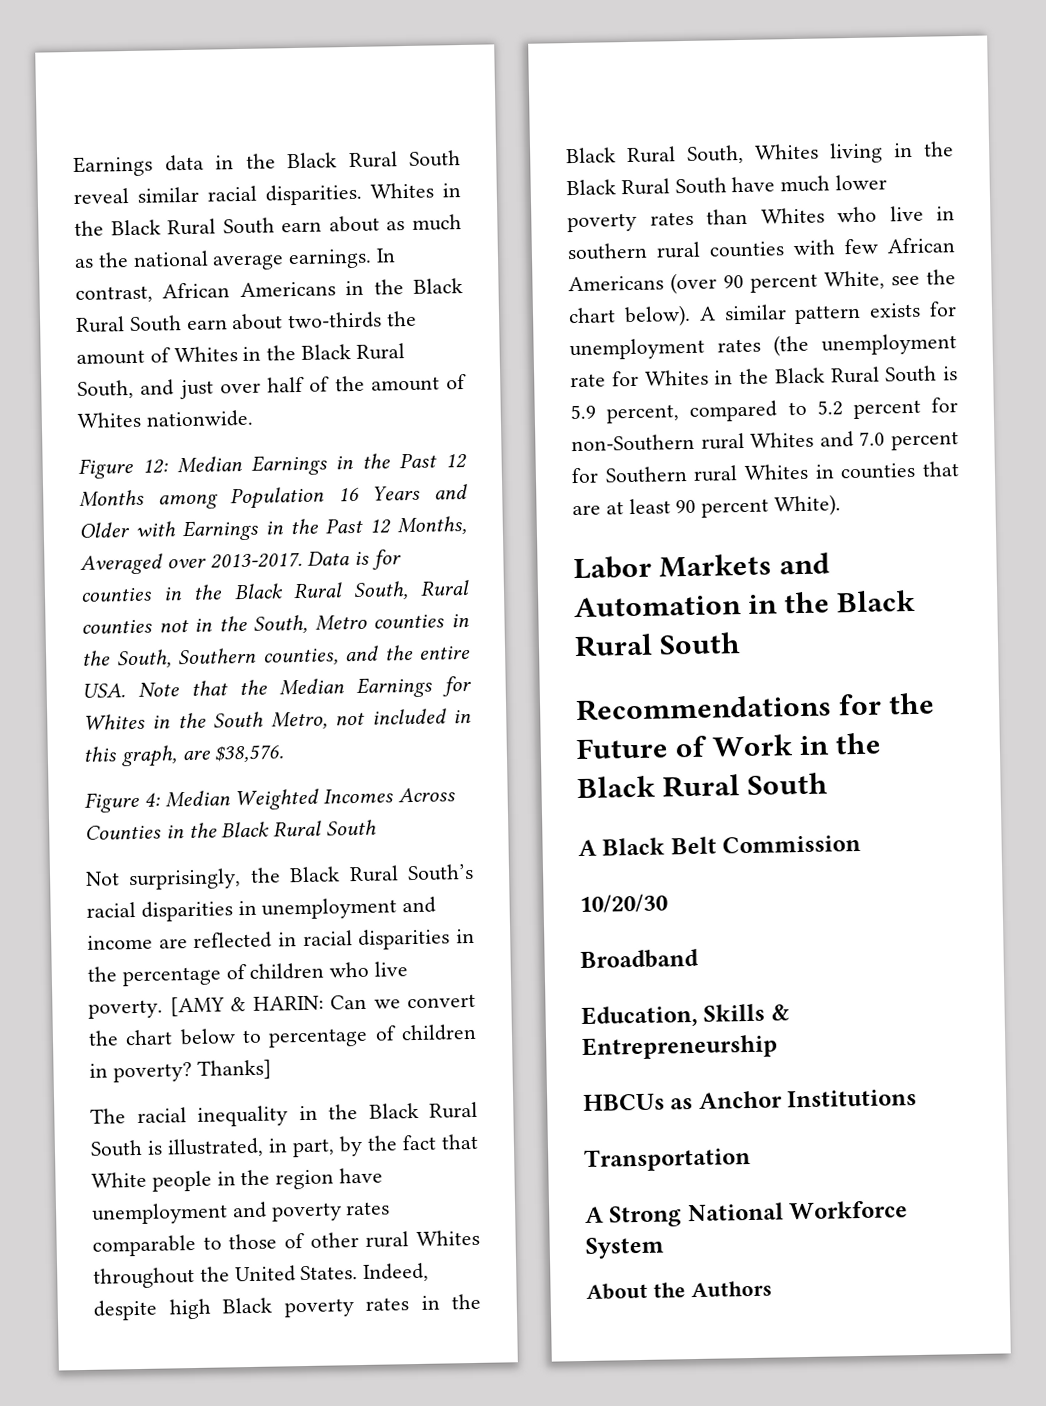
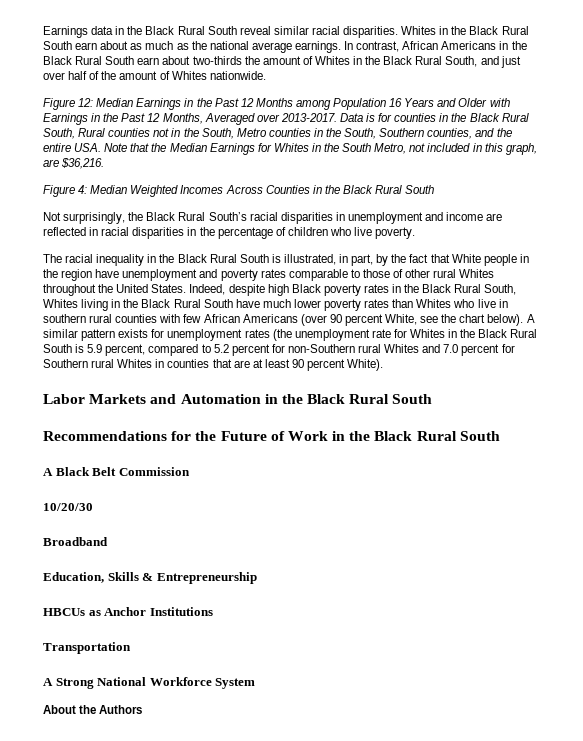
[214,744,286,763] $38,576. -> [61,158,105,169] $36,216.
[169,993,476,1017] [88,1023,477,1048] [89,1059,272,1083] [AMY & HARIN: Can we convert the chart below to percentage of children in poverty? Thanks] -> (416, 233) none

